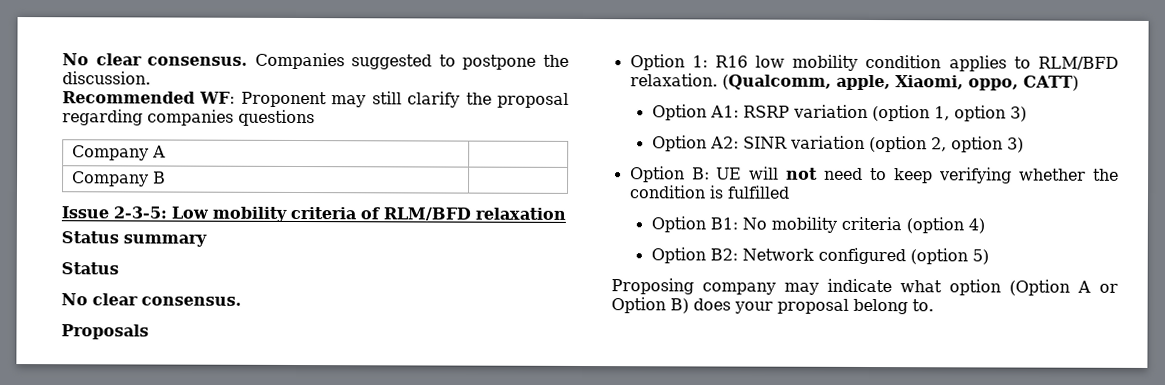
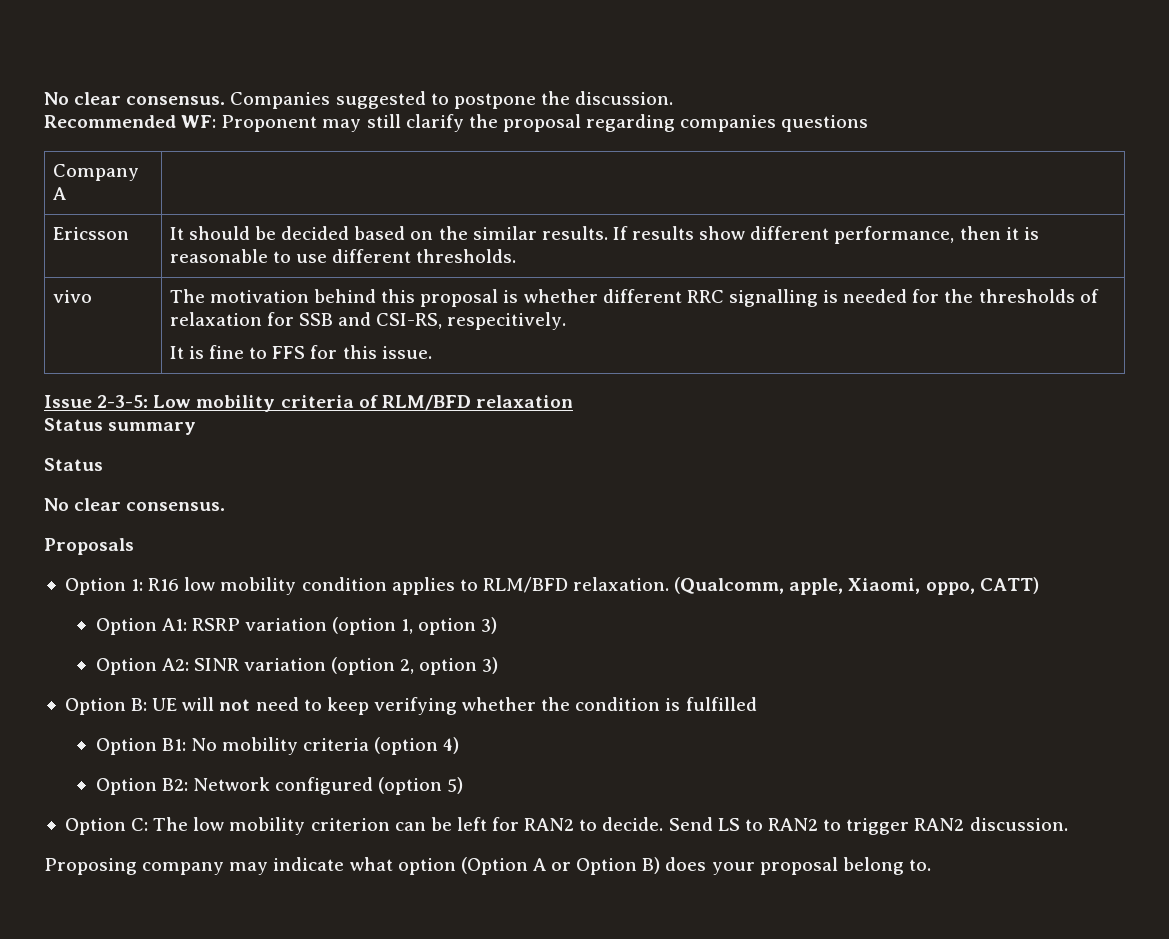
[71,171,166,187] Company B | -> [52,227,129,240] [169,226,1039,244] [169,249,517,263] [52,290,92,303] [169,289,1099,307] [169,312,567,330] [169,345,432,359] Ericsson | It should be decided based on the similar results. If results show different performance, then it is reasonable to use different thresholds. // vivo | The motivation behind this proposal is whether different RRC signalling is needed for the thresholds of relaxation for SSB and CSI-RS, respecitively. // It is fine to FFS for this issue.
(989, 257) none -> [64,817,1068,835] // Option C: The low mobility criterion can be left for RAN2 to decide. Send LS to RAN2 to trigger RAN2 discussion.

